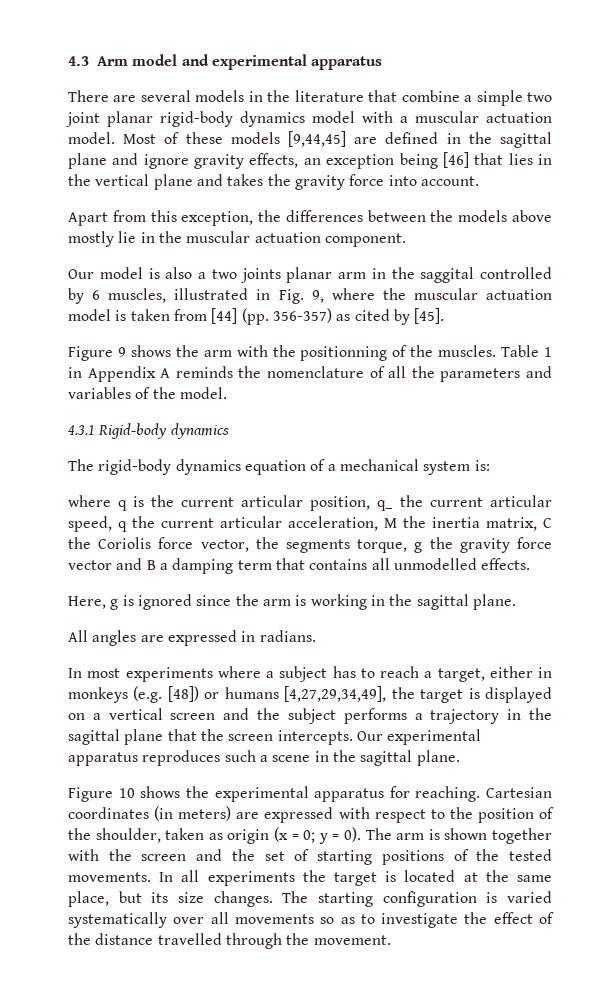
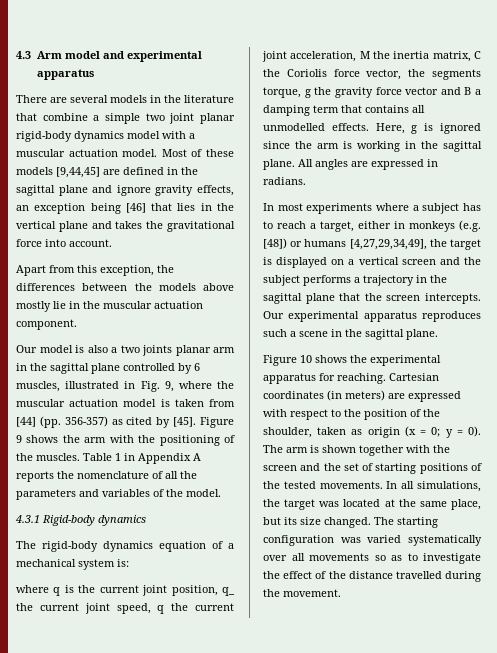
[294,175,345,190] gravity -> [167,221,235,232] gravitational
[420,267,475,283] saggital -> [50,363,120,374] sagittal plane
(445, 316) // -> (197, 422) none
[300,346,388,361] positionning -> [159,435,220,446] positioning
[175,366,233,378] reminds -> [16,471,54,482] reports
[241,495,303,507] articular -> [142,585,168,596] joint
[490,495,552,507] articular -> [84,603,110,614] joint
[220,516,282,528] articular -> [262,51,287,62] joint
(531, 564) // -> (369, 127) none
(516, 602) // -> (295, 164) none
[207,870,397,886] experiments the target is -> [417,481,481,492] [263,499,340,510] simulations, the target was
[213,891,273,907] changes. -> [324,517,371,528] changed.
[486,892,498,903] is -> [340,537,361,543] was
[225,933,282,949] through -> [445,571,481,582] during

